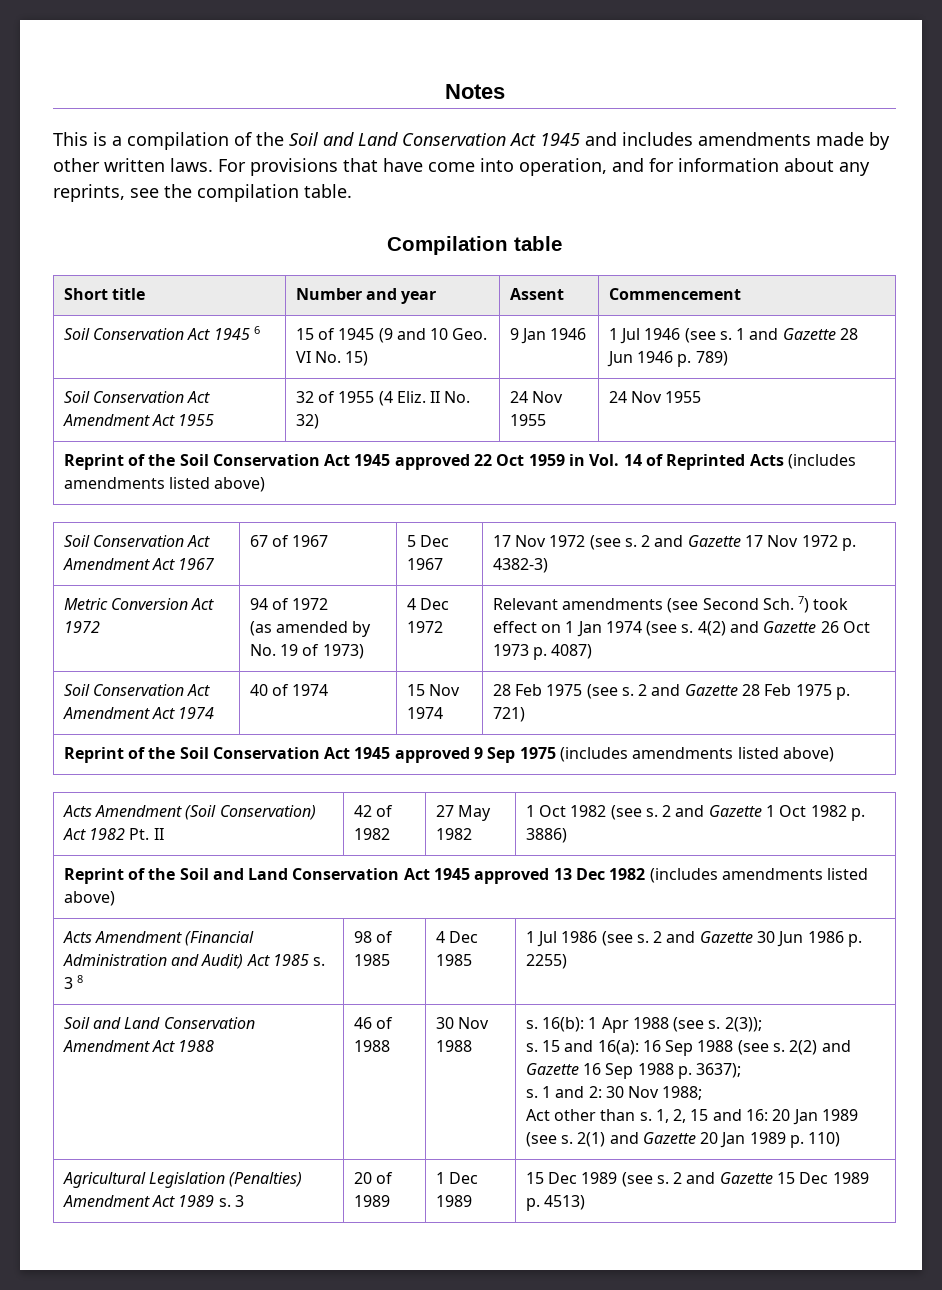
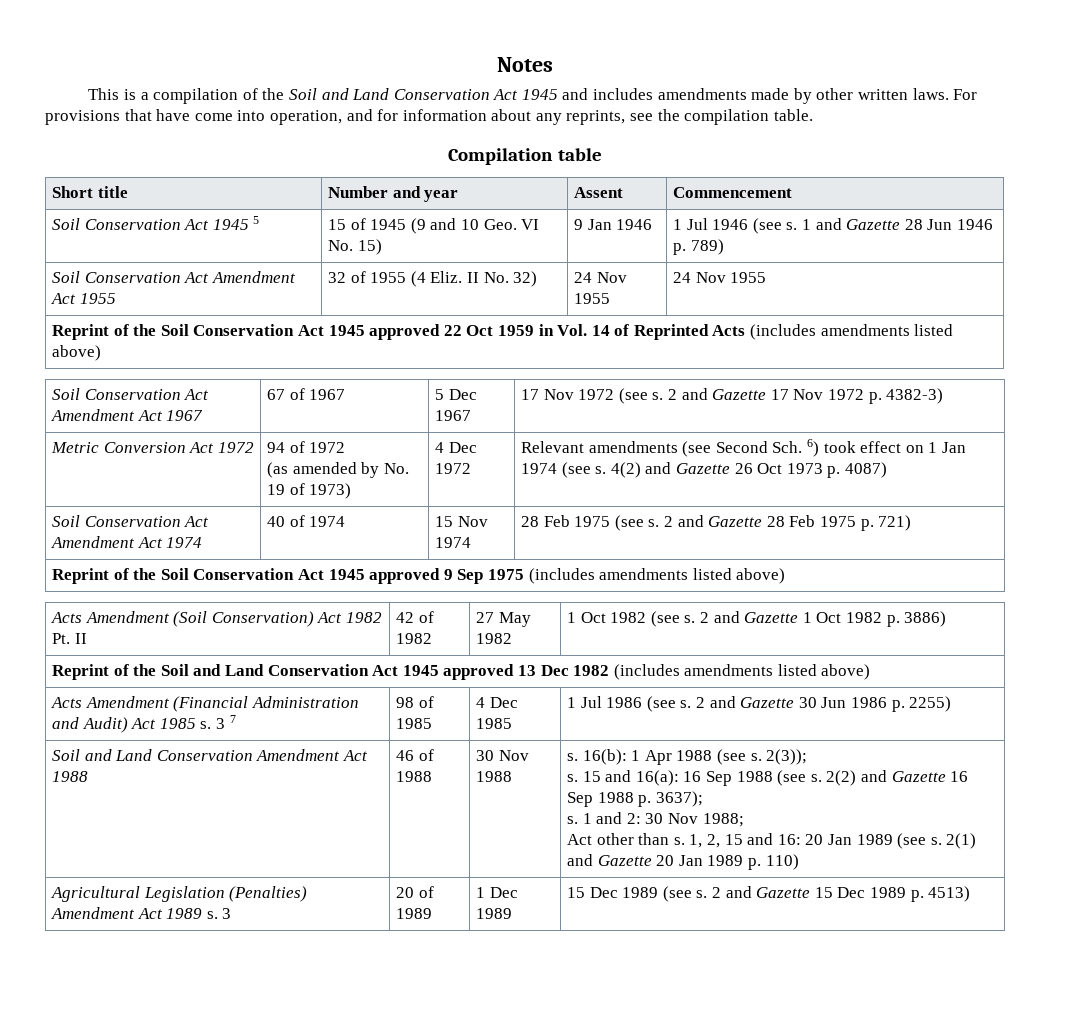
[253,326,260,334] 6 -> [253,216,260,224] 5
[798,596,810,613] 7) -> [806,439,819,457] 6)
[76,975,83,983] 8 -> [229,715,236,723] 7

